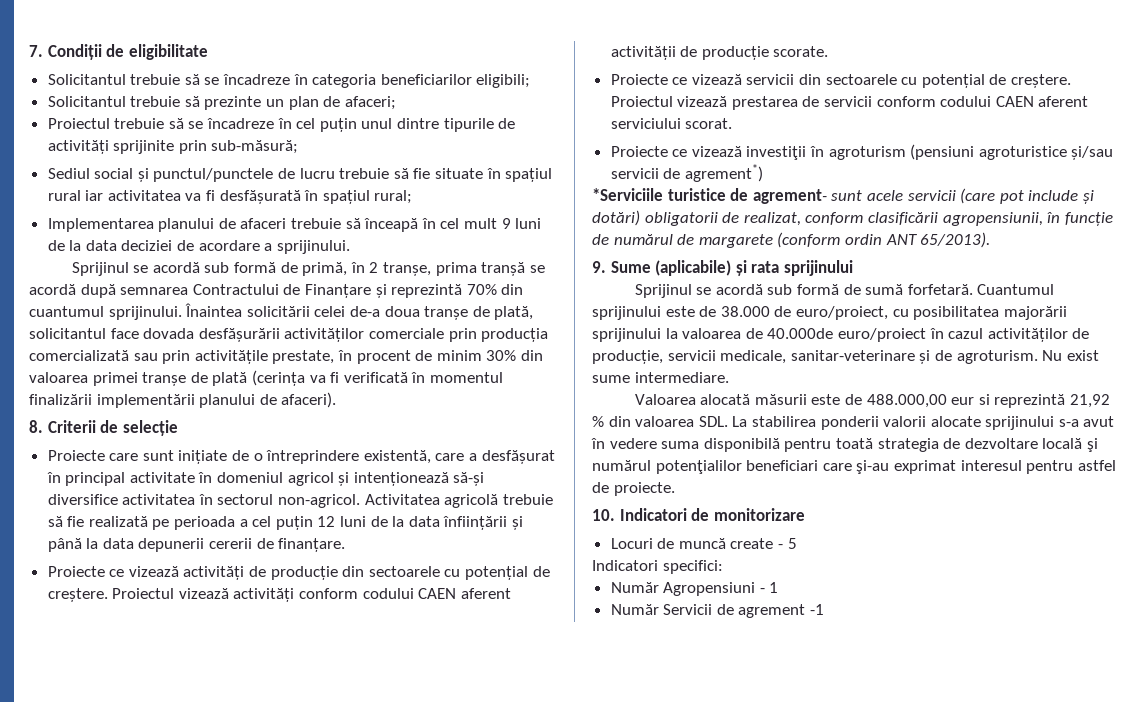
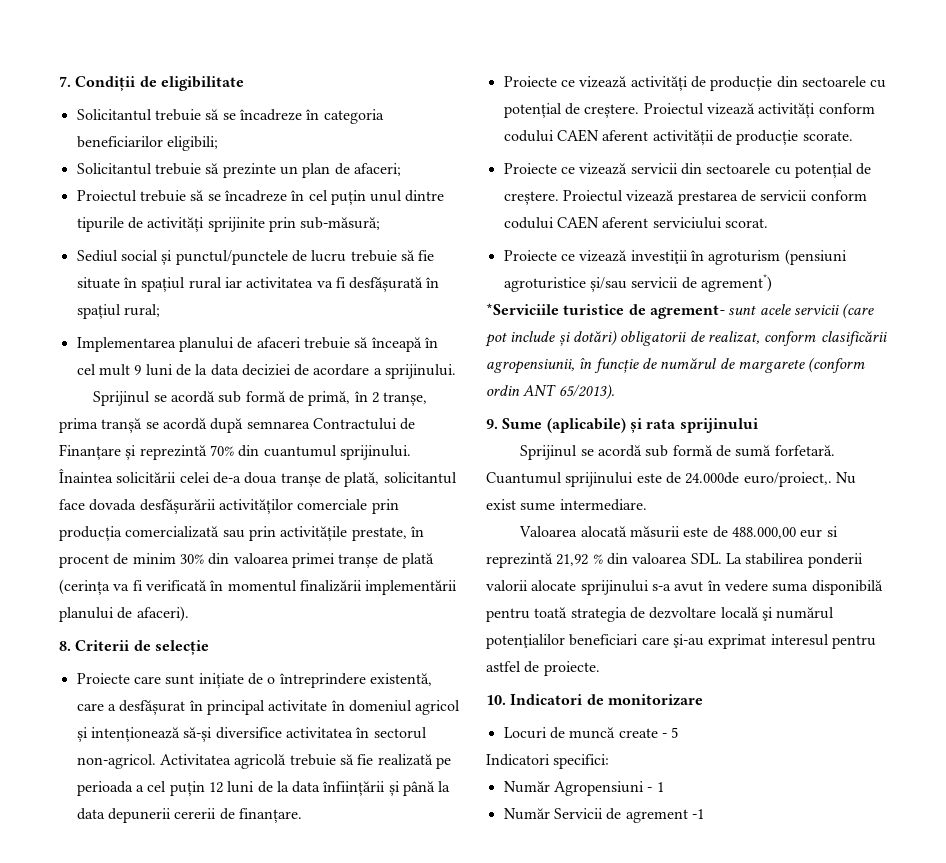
[720,306,1067,320] [592,328,1090,342] [592,350,1038,364] 38.000 de euro/proiect, cu posibilitatea majorării sprijinului la valoarea de 40.000de euro/proiect în cazul activităților de producție, servicii medicale, sanitar-veterinare și de agroturism. -> [685,472,832,487] 24.000de euro/proiect,.

